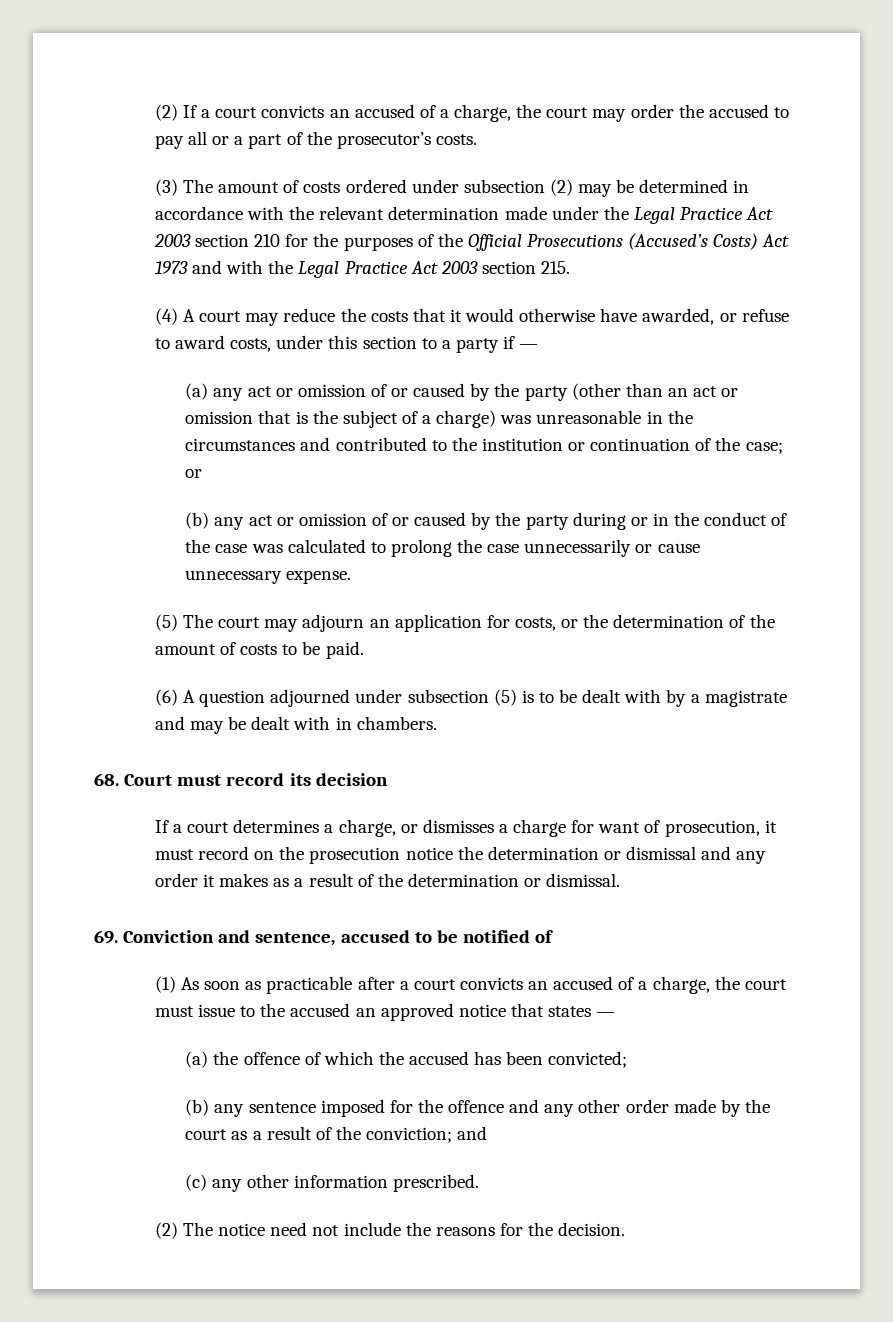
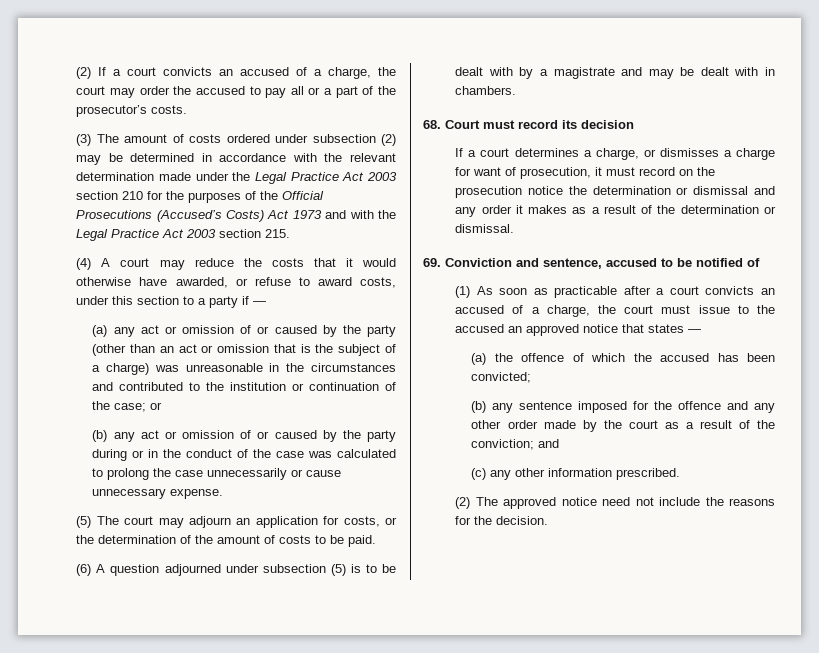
(213, 1229) none -> [503,497,557,509] approved

